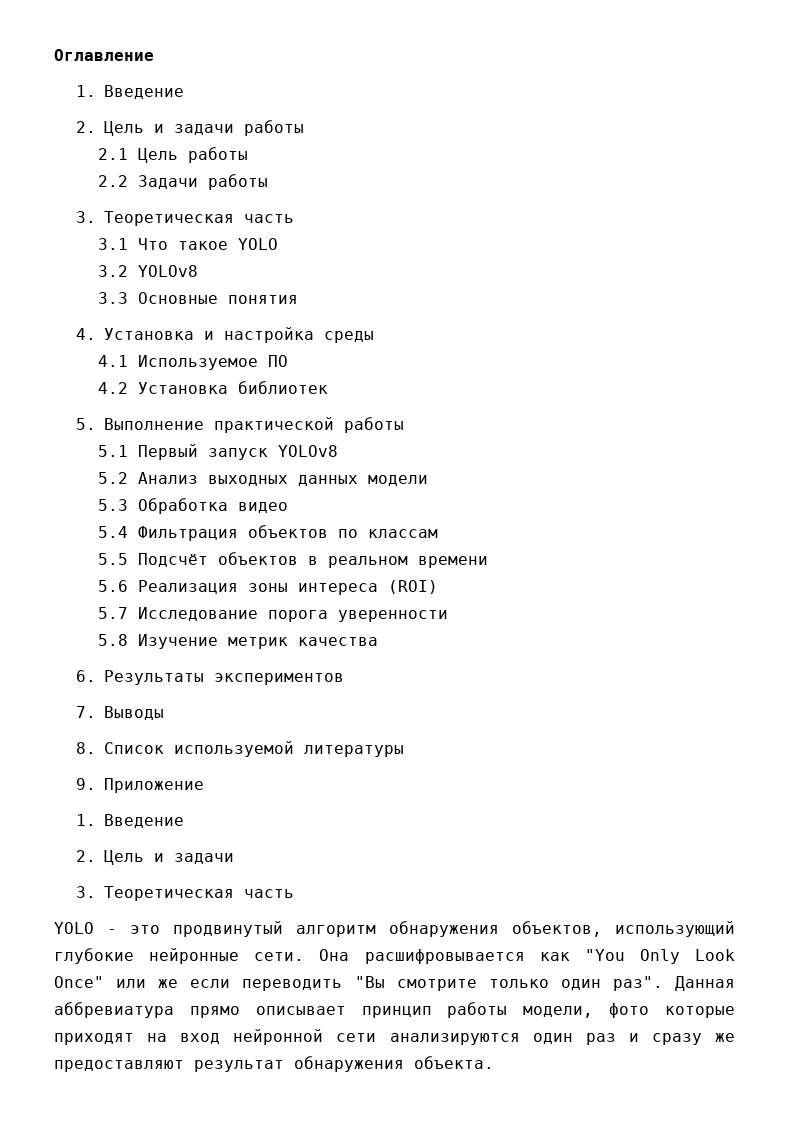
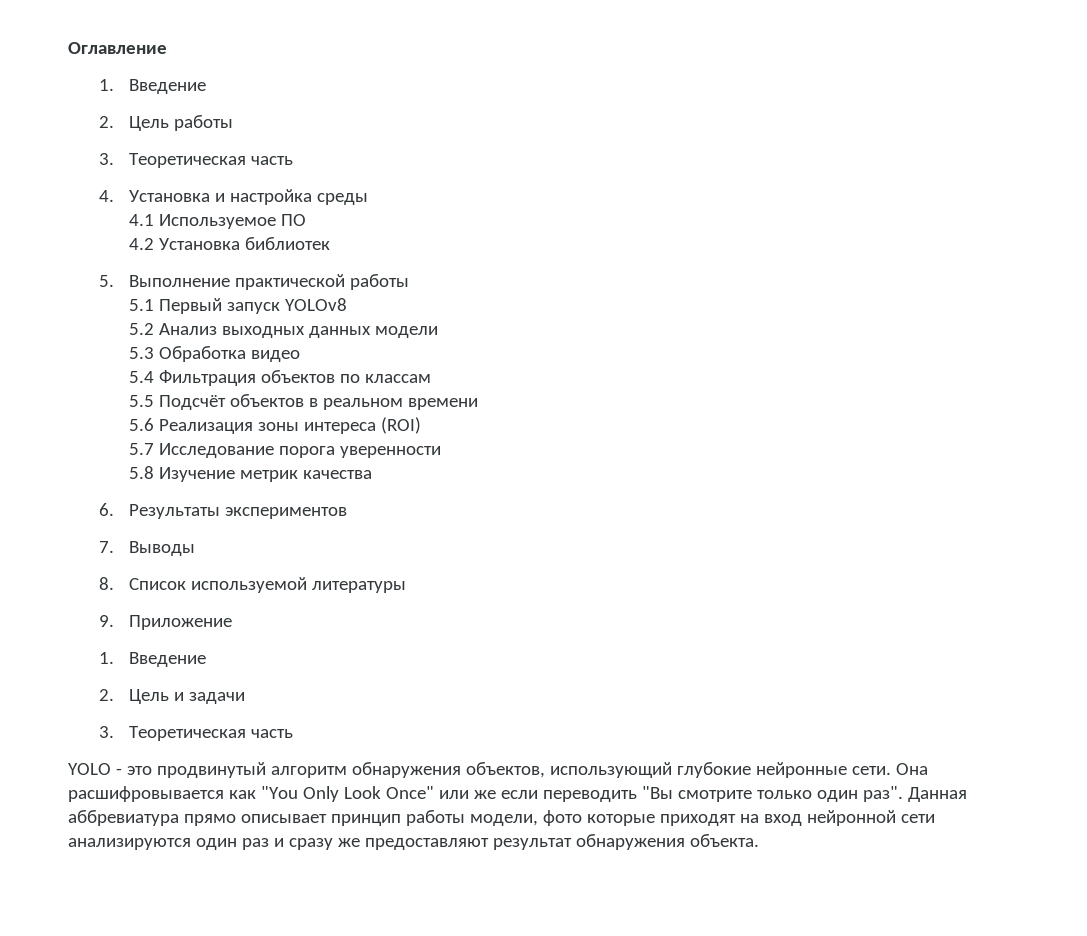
[154,120,305,136] [98,147,249,163] [98,174,269,190] [76,211,295,226] [98,238,279,250] [98,265,199,277] [98,292,299,304] и задачи работы // 2.1 Цель работы // 2.2 Задачи работы // 3. Теоретическая часть // 3.1 Что такое YOLO // 3.2 YOLOv8 // 3.3 Основные понятия -> [174,115,234,131] [98,153,294,168] работы // 3. Теоретическая часть

